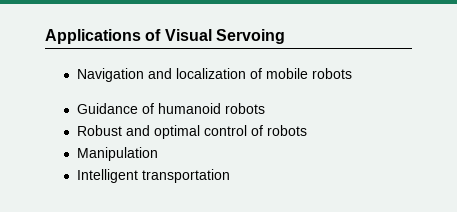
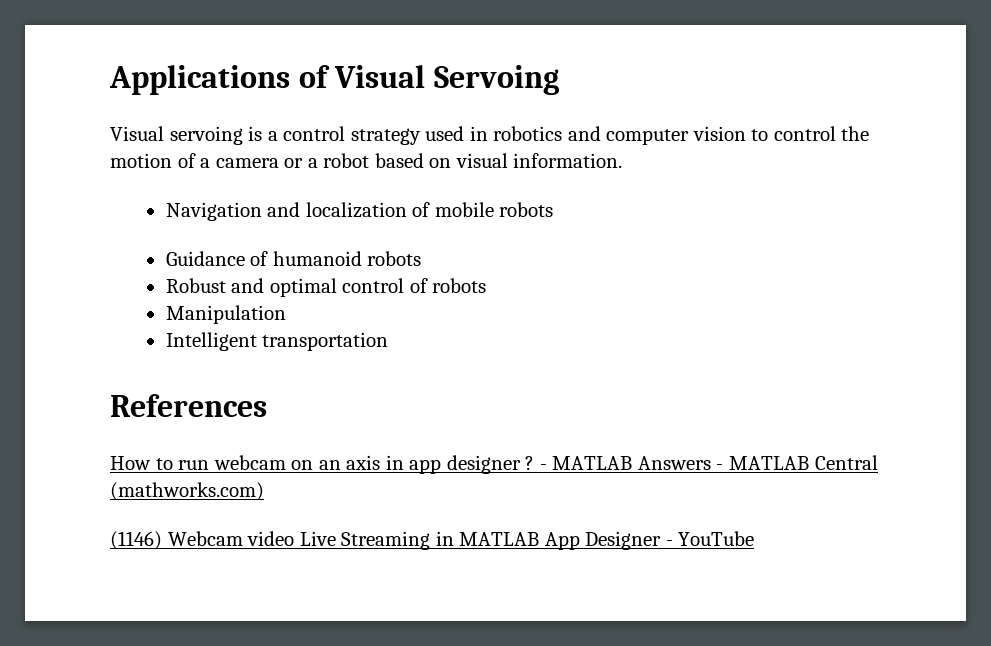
(285, 36) none -> [110,126,870,145] [110,153,623,168] // Visual servoing is a control strategy used in robotics and computer vision to control the motion of a camera or a robot based on visual information.
(230, 176) none -> [110,394,267,417] [110,455,878,474] [110,482,264,501] [110,531,755,550] // References // How to run webcam on an axis in app designer ? - MATLAB Answers - MATLAB Central (mathworks.com) // (1146) Webcam video Live Streaming in MATLAB App Designer - YouTube

